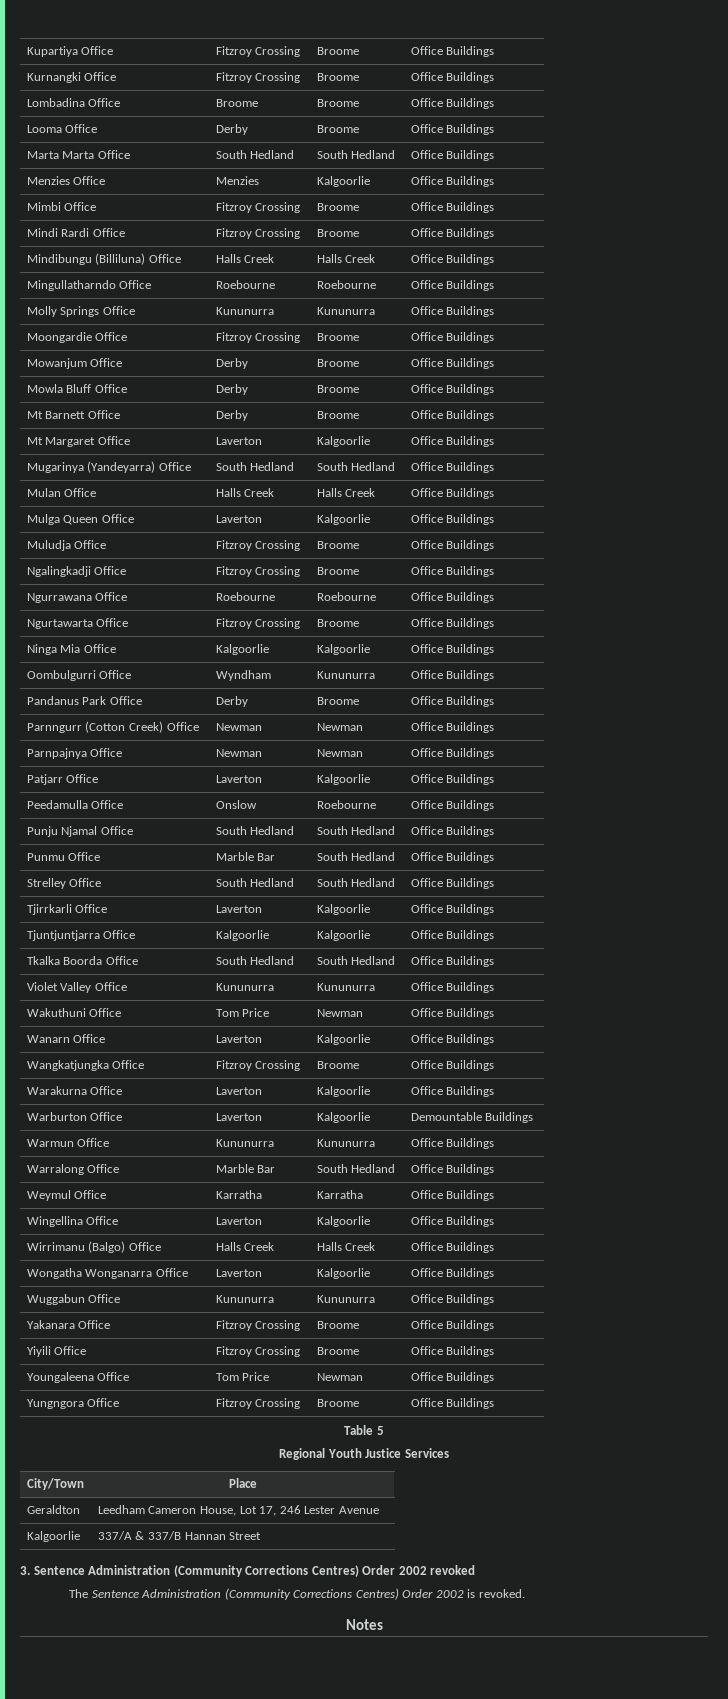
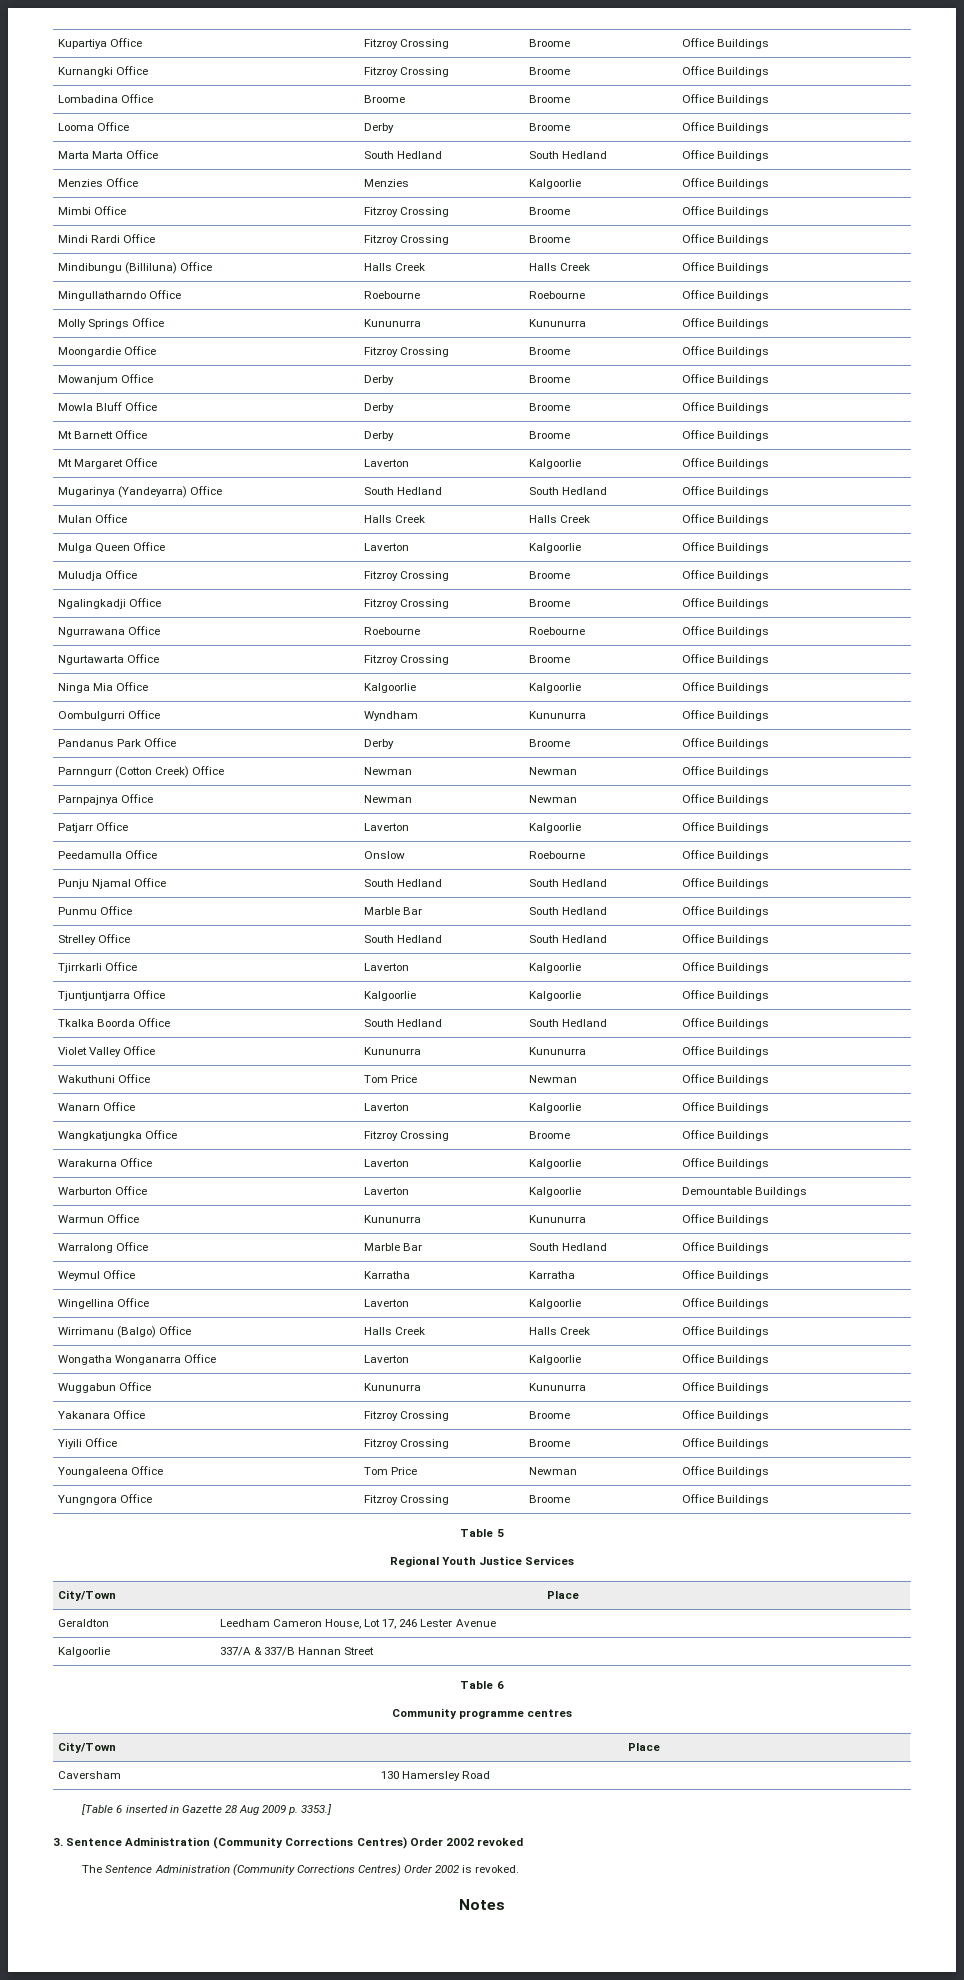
(262, 1536) none -> [460,1681,504,1689] [391,1708,573,1719] [57,1742,116,1753] [627,1743,660,1751] [57,1771,121,1779] [380,1771,491,1781] [82,1804,333,1815] // Table 6 // Community programme centres // City/Town | Place // Caversham | 130 Hamersley Road // [Table 6 inserted in Gazette 28 Aug 2009 p. 3353.]

